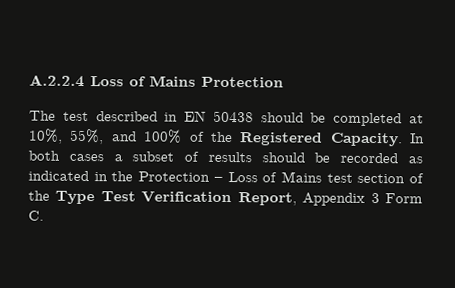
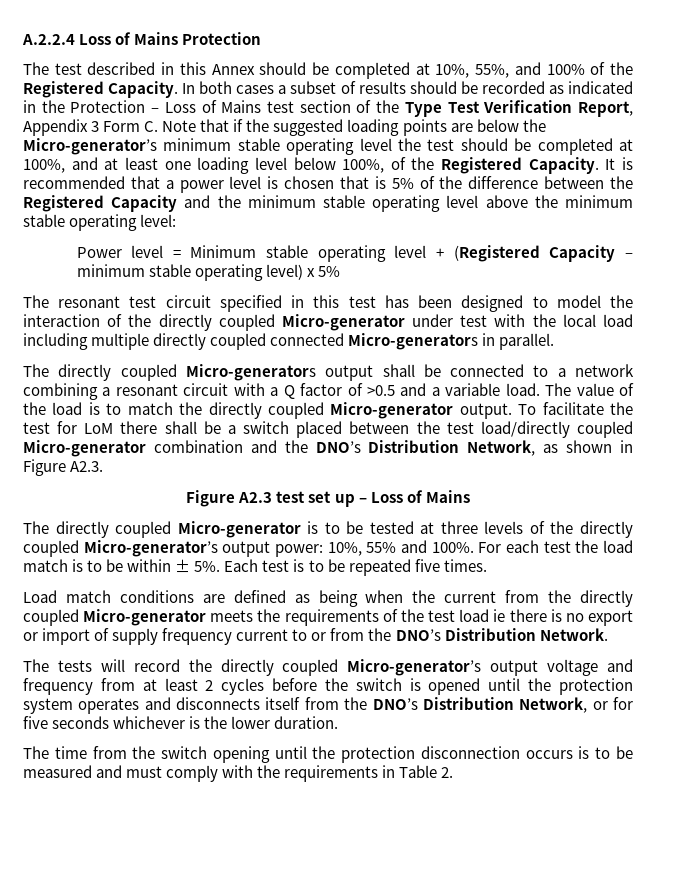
[184,110,254,123] EN 50438 -> [179,62,255,75] this Annex
(44, 215) none -> [162,119,546,136] [23,138,633,155] [23,157,634,174] [23,176,634,193] [23,195,633,212] [23,214,177,231] [76,245,634,262] [76,264,340,281] [23,295,633,312] [23,314,634,331] [23,333,555,350] [23,364,634,381] [23,383,634,400] [23,402,633,419] [23,421,633,438] [23,440,633,457] [23,459,104,476] [186,490,470,507] [23,521,634,538] [23,540,633,557] [23,559,487,576] [23,590,633,607] [23,609,633,626] [23,628,608,645] [23,659,633,676] [23,678,634,695] [23,697,634,714] [23,716,339,729] [23,746,633,763] [23,765,454,782] Note that if the suggested loading points are below the Micro-generator’s minimum stable operating level the test should be completed at 100%, and at least one loading level below 100%, of the Registered Capacity. It is recommended that a power level is chosen that is 5% of the difference between the Registered Capacity and the minimum stable operating level above the minimum stable operating level: // Power level = Minimum stable operating level + (Registered Capacity – minimum stable operating level) x 5% // The resonant test circuit specified in this test has been designed to model the interaction of the directly coupled Micro-generator under test with the local load including multiple directly coupled connected Micro-generators in parallel. // The directly coupled Micro-generators output shall be connected to a network combining a resonant circuit with a Q factor of >0.5 and a variable load. The value of the load is to match the directly coupled Micro-generator output. To facilitate the test for LoM there shall be a switch placed between the test load/directly coupled Micro-generator combination and the DNO’s Distribution Network, as shown in Figure A2.3. // Figure A2.3 test set up – Loss of Mains // The directly coupled Micro-generator is to be tested at three levels of the directly coupled Micro-generator’s output power: 10%, 55% and 100%. For each test the load match is to be within ± 5%. Each test is to be repeated five times. // Load match conditions are defined as being when the current from the directly coupled Micro-generator meets the requirements of the test load ie there is no export or import of supply frequency current to or from the DNO’s Distribution Network. // The tests will record the directly coupled Micro-generator’s output voltage and frequency from at least 2 cycles before the switch is opened until the protection system operates and disconnects itself from the DNO’s Distribution Network, or for five seconds whichever is the lower duration. // The time from the switch opening until the protection disconnection occurs is to be measured and must comply with the requirements in Table 2.

